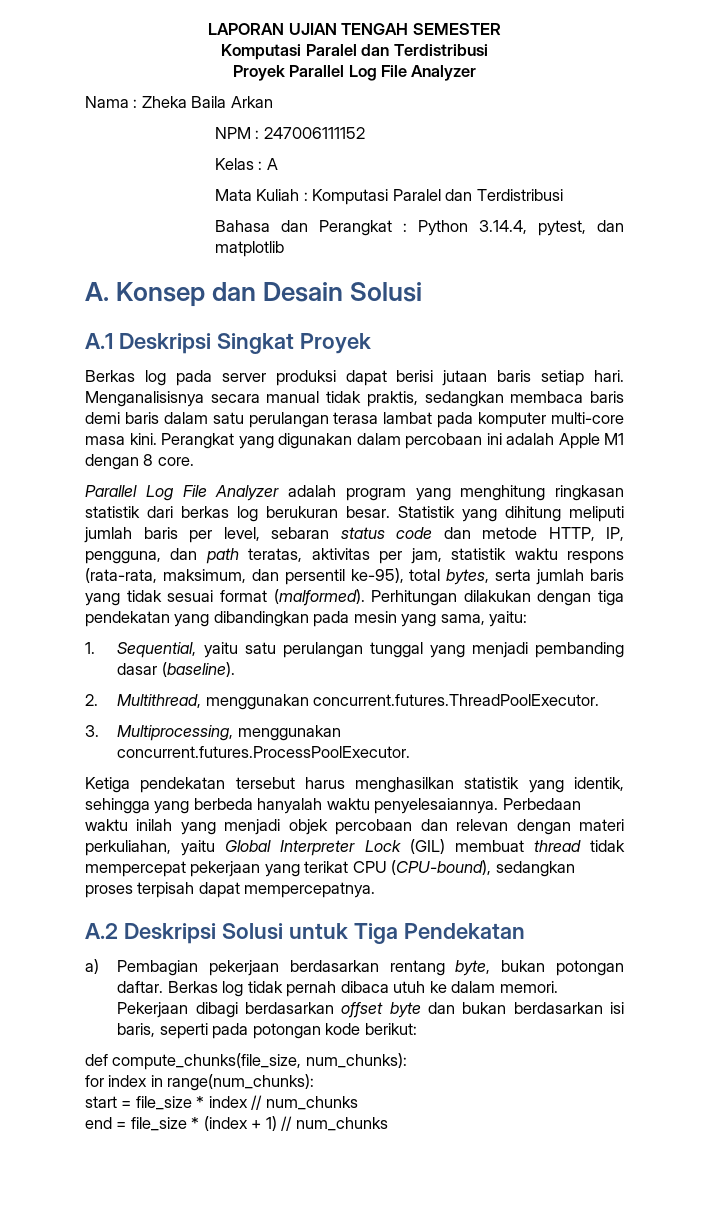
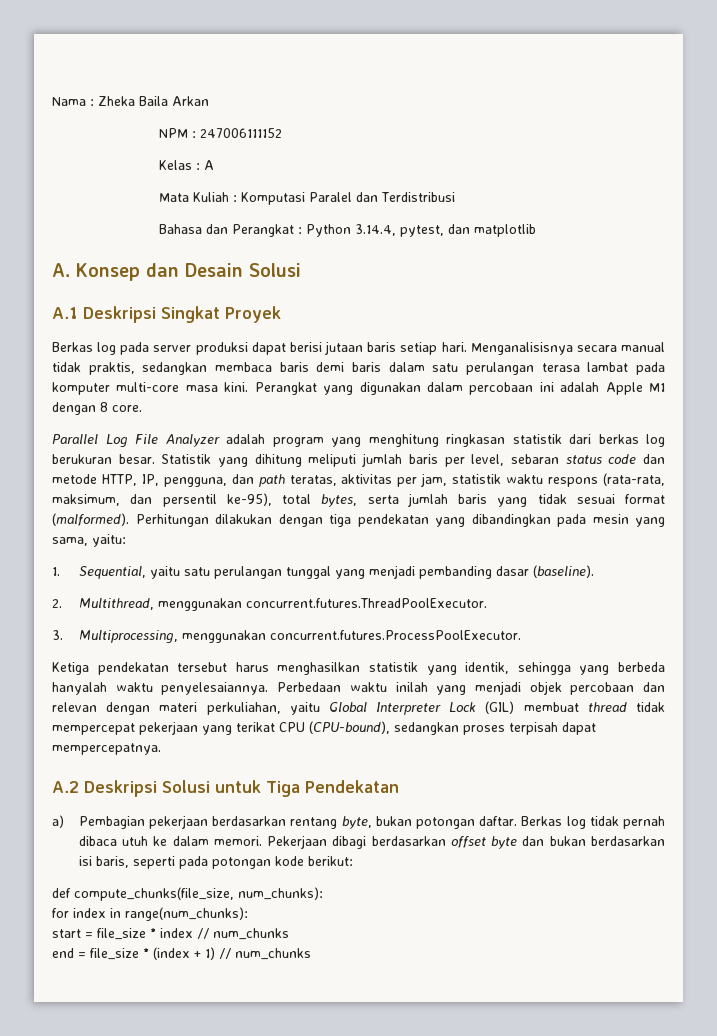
[208,23,501,35] [221,44,488,60] [232,65,477,81] LAPORAN UJIAN TENGAH SEMESTER // Komputasi Paralel dan Terdistribusi // Proyek Parallel Log File Analyzer // -> (52, 101) none

